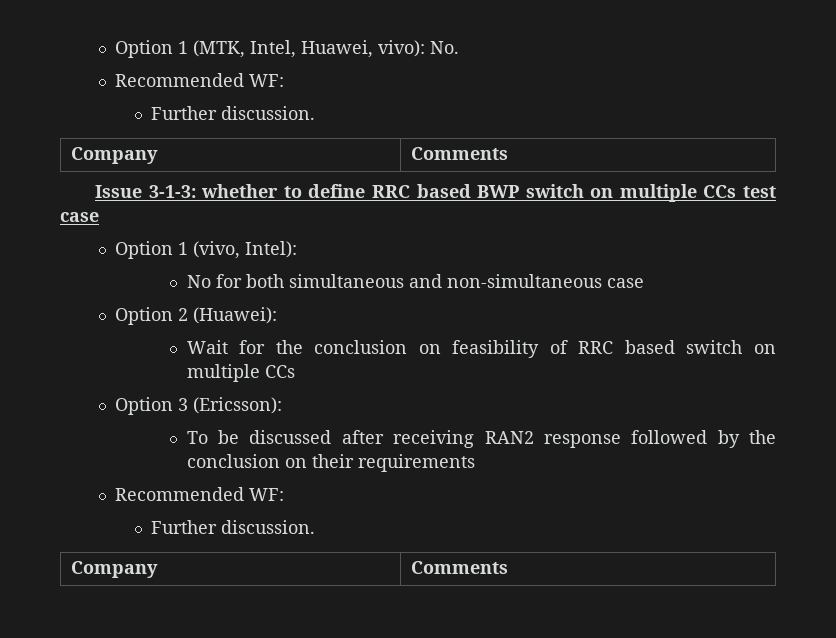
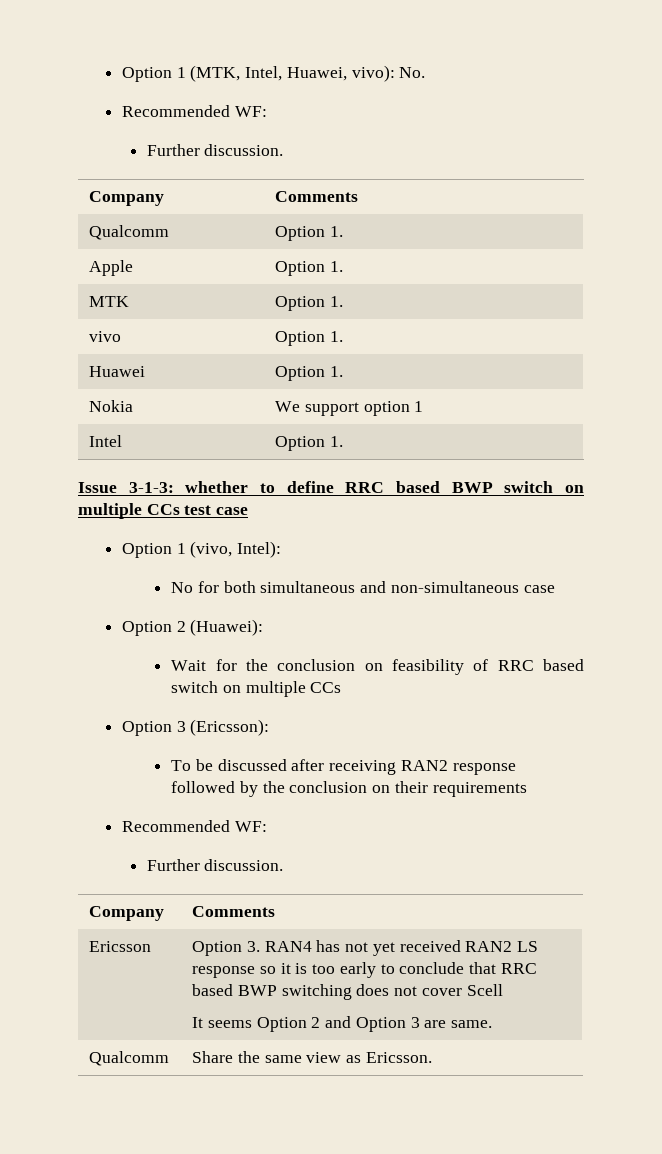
(508, 153) none -> [89,225,170,240] [275,226,343,241] [89,260,134,276] [275,261,343,276] [89,296,130,307] [275,296,343,311] [89,331,122,342] [275,331,343,346] [89,366,146,377] [275,366,343,381] [89,400,134,412] [275,401,424,416] [89,435,123,447] [275,436,343,451] // Qualcomm | Option 1. // Apple | Option 1. // MTK | Option 1. // vivo | Option 1. // Huawei | Option 1. // Nokia | We support option 1 // Intel | Option 1.
(508, 567) none -> [89,941,152,952] [192,940,538,956] [192,962,537,978] [192,984,503,1000] [192,1016,492,1032] [89,1051,170,1066] [192,1051,432,1063] // Ericsson | Option 3. RAN4 has not yet received RAN2 LS response so it is too early to conclude that RRC based BWP switching does not cover Scell // It seems Option 2 and Option 3 are same. // Qualcomm | Share the same view as Ericsson.

